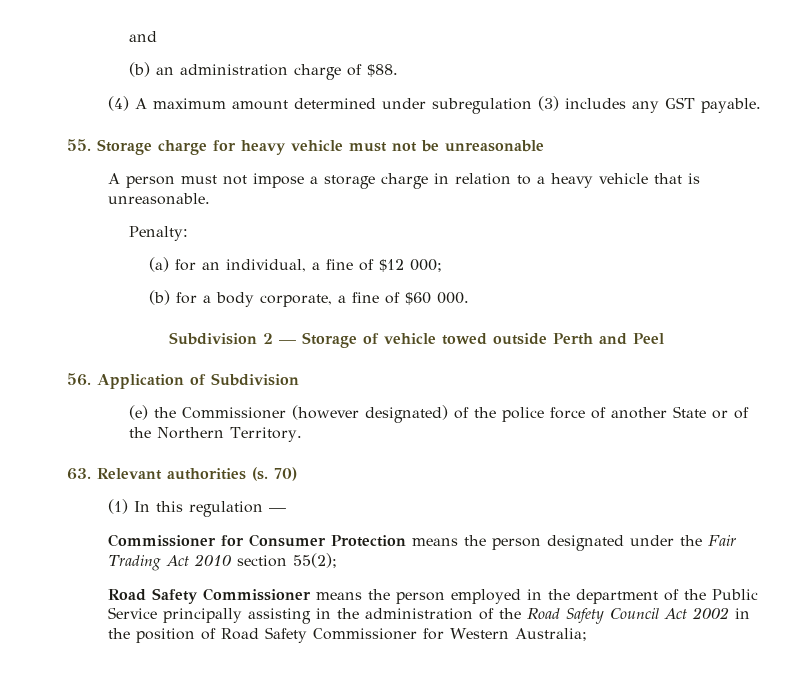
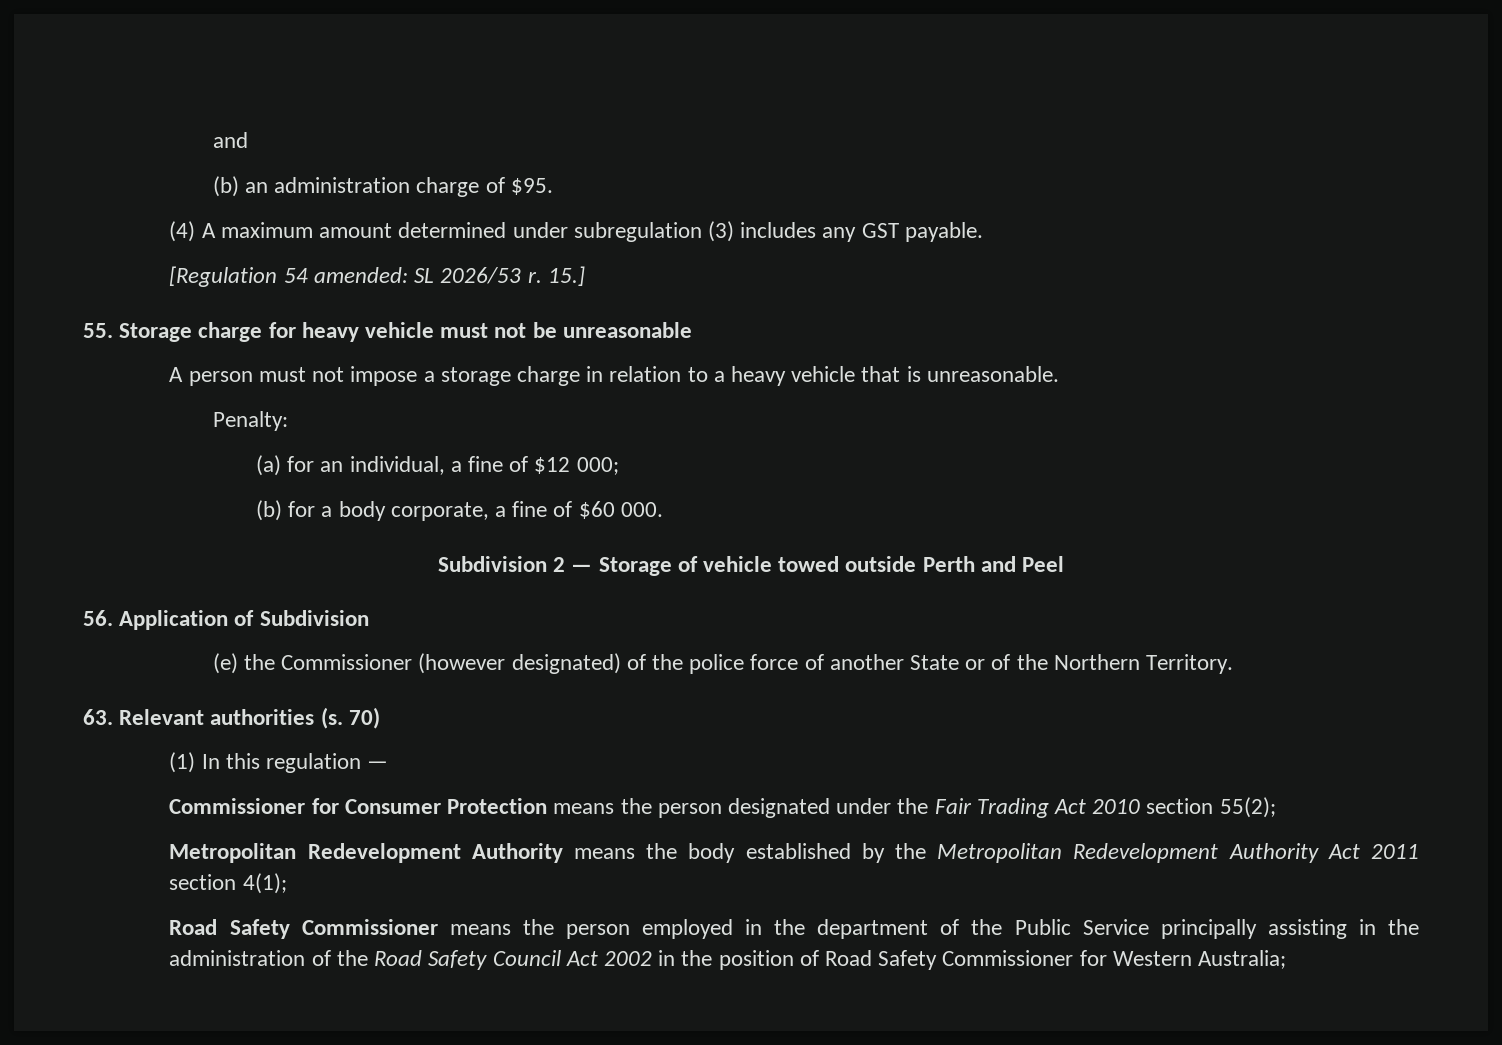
[366,64,398,77] $88. -> [510,178,553,195] $95.
(762, 105) none -> [169,266,585,287] // [Regulation 54 amended: SL 2026/53 r. 15.]
(338, 560) none -> [169,843,1419,863] [169,873,287,894] // Metropolitan Redevelopment Authority means the body established by the Metropolitan Redevelopment Authority Act 2011 section 4(1);

